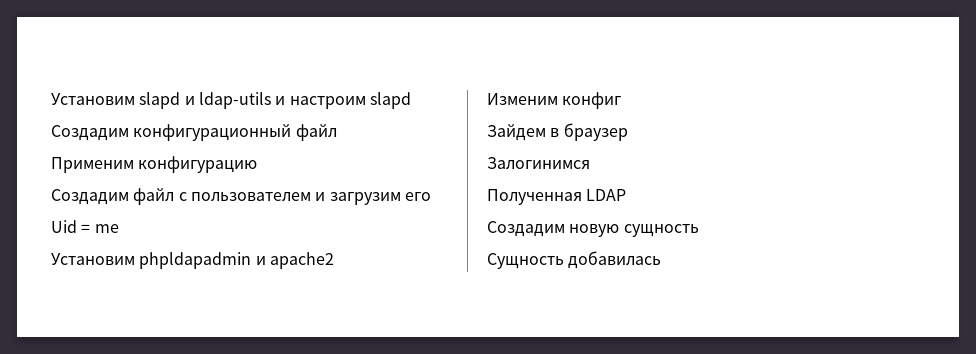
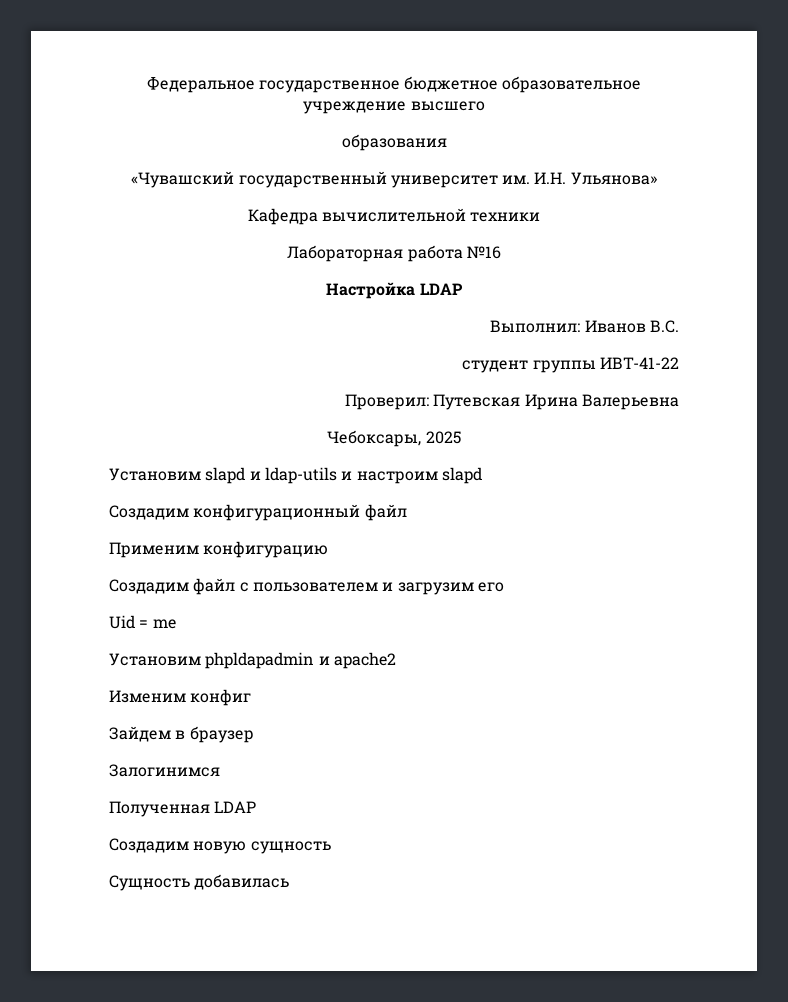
(51, 99) none -> [146,76,642,93] [303,101,485,114] [341,134,447,151] [131,171,657,188] [247,208,541,225] [287,245,501,262] [326,282,463,299] [490,320,680,333] [462,357,679,373] [345,394,679,410] [327,430,461,447] Федеральное государственное бюджетное образовательное учреждение высшего // образования // «Чувашский государственный университет им. И.Н. Ульянова» // Кафедра вычислительной техники // Лабораторная работа №16 // Настройка LDAP // Выполнил: Иванов В.С. // студент группы ИВТ-41-22 // Проверил: Путевская Ирина Валерьевна // Чебоксары, 2025 //

